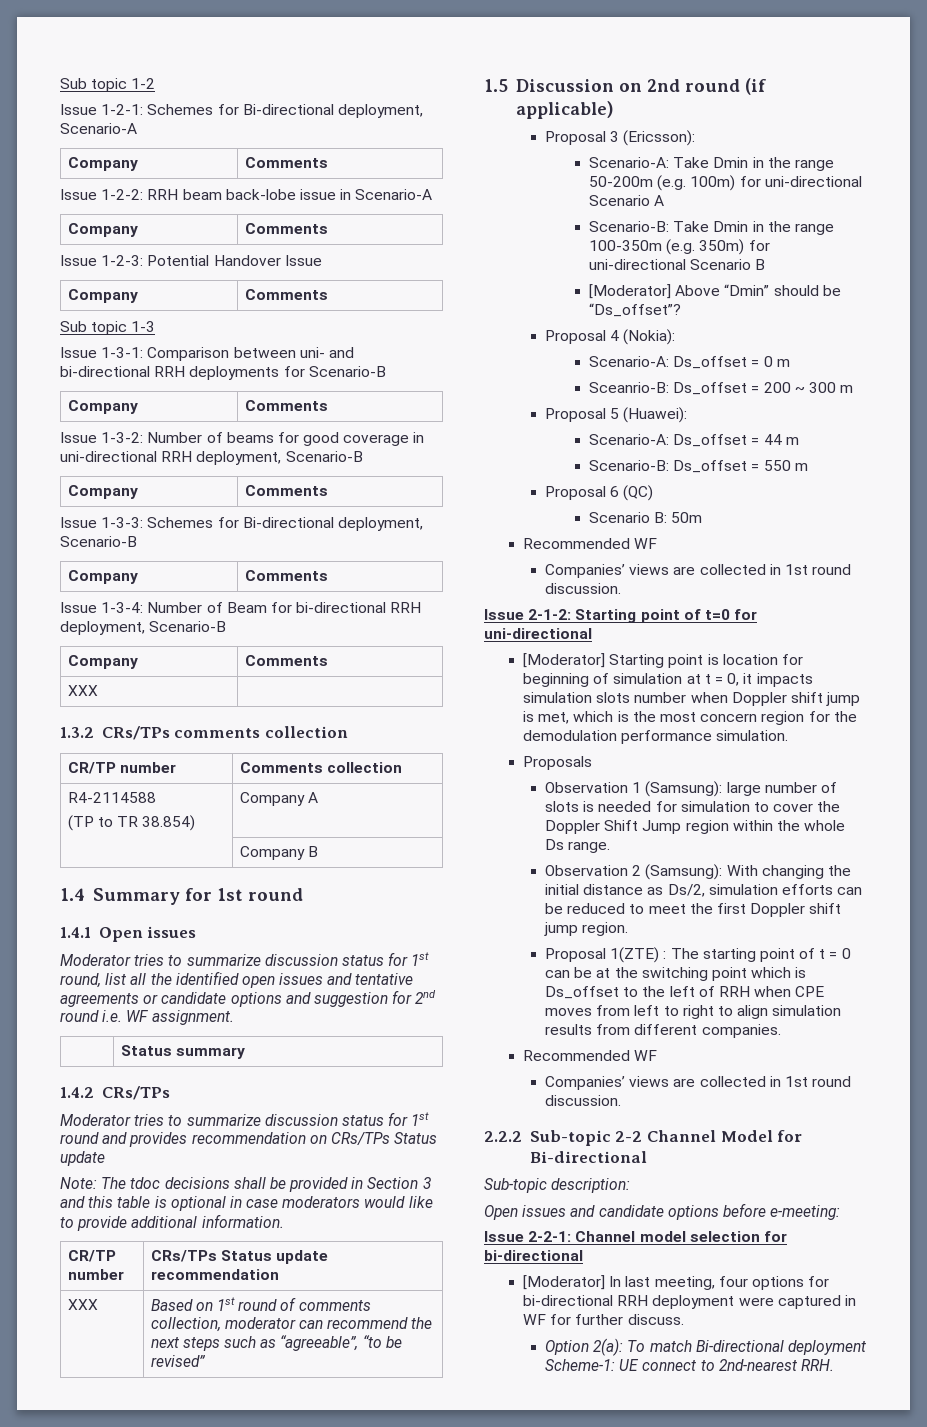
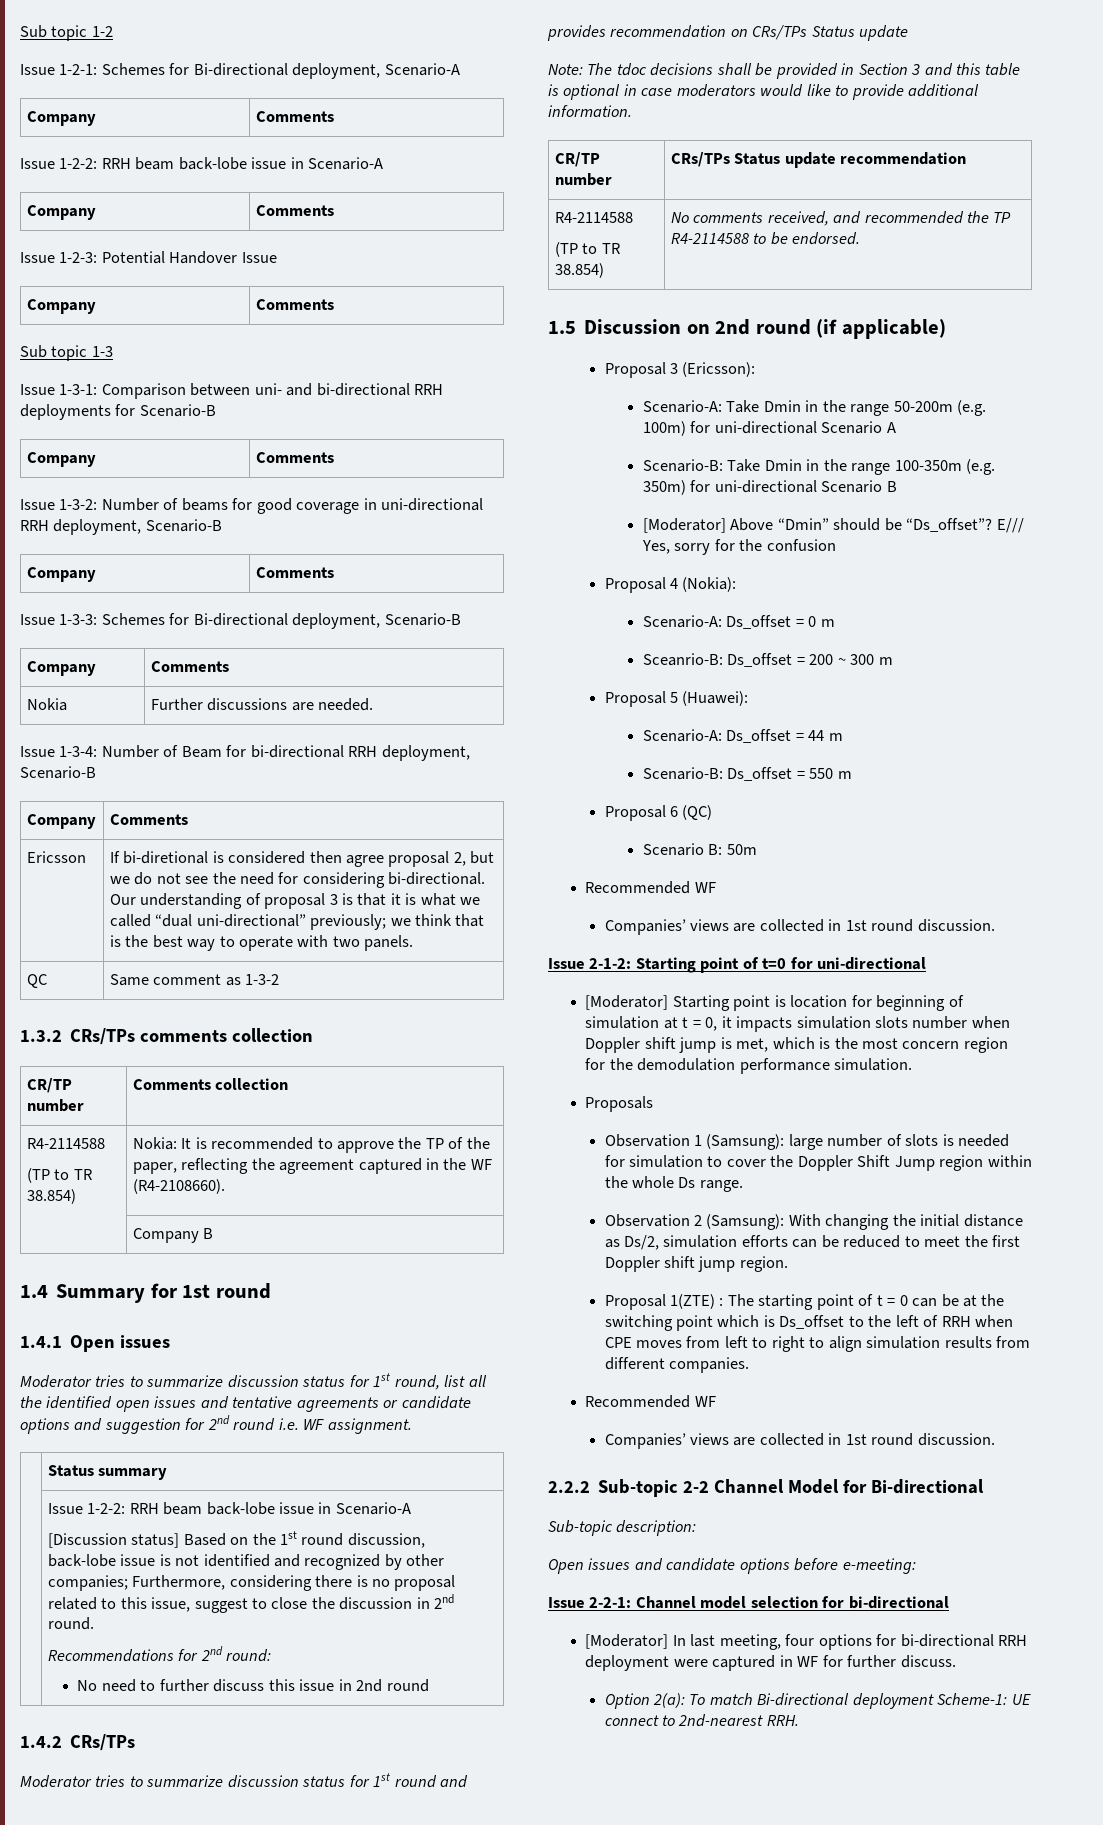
(328, 575) none -> [26,698,67,711] [150,698,374,711] // Nokia | Further discussions are needed.
[67,685,98,696] XXX | -> [26,851,86,863] [109,851,495,867] [109,872,486,888] [109,893,481,909] [109,914,485,930] [109,935,414,951] [26,974,47,988] [109,974,280,986] Ericsson | If bi-diretional is considered then agree proposal 2, but we do not see the need for considering bi-directional. Our understanding of proposal 3 is that it is what we called “dual uni-directional” previously; we think that is the best way to operate with two panels. // QC | Same comment as 1-3-2
[239,792,318,806] Company A -> [132,1137,490,1153] [132,1158,492,1174] [132,1179,225,1194] Nokia: It is recommended to approve the TP of the paper, reflecting the agreement captured in the WF (R4-2108660).
(245, 1053) none -> [47,1502,411,1515] [47,1531,425,1548] [47,1554,445,1570] [47,1575,456,1591] [47,1594,455,1613] [47,1617,94,1630] [47,1646,272,1662] [77,1679,429,1692] // | Issue 1-2-2: RRH beam back-lobe issue in Scenario-A // [Discussion status] Based on the 1st round discussion, back-lobe issue is not identified and recognized by other companies; Furthermore, considering there is no proposal related to this issue, suggest to close the discussion in 2nd round. // Recommendations for 2nd round: // No need to further discuss this issue in 2nd round
[67,1299,98,1310] [150,1297,371,1311] [150,1317,433,1332] [150,1335,402,1351] [150,1355,205,1367] XXX | Based on 1st round of comments collection, moderator can recommend the next steps such as “agreeable”, “to be revised” -> [554,212,633,223] [554,242,620,257] [554,263,604,278] [670,211,1012,226] [670,232,861,245] R4-2114588 // (TP to TR 38.854) | No comments received, and recommended the TP R4-2114588 to be endorsed.
(681, 310) none -> [996,518,1024,533] [641,539,836,555] E/// Yes, sorry for the confusion

